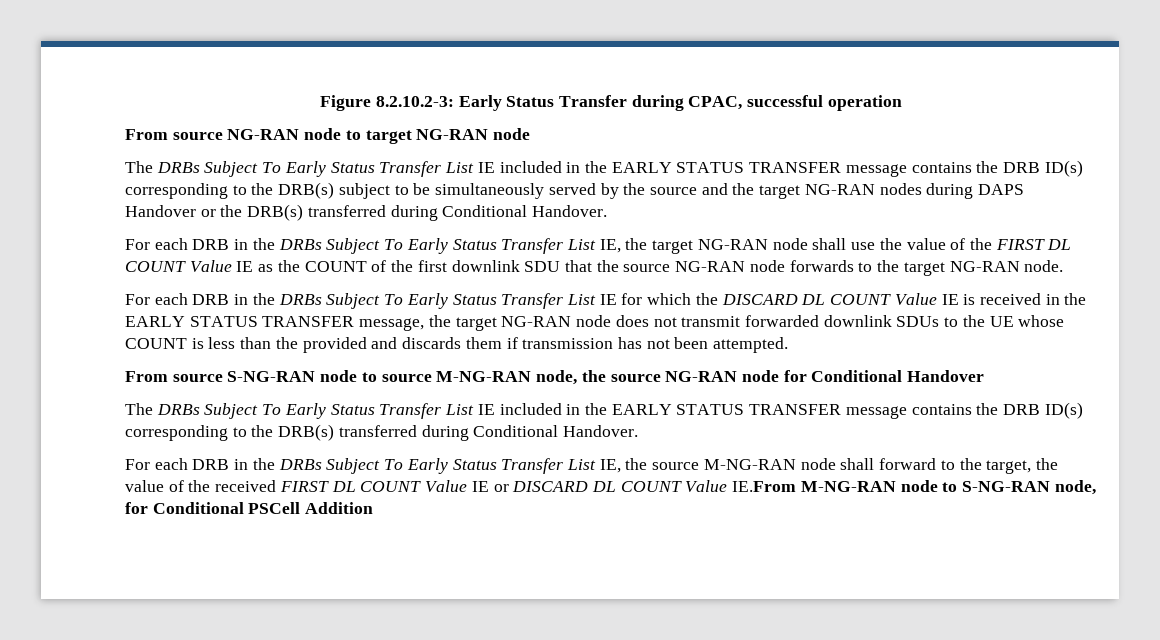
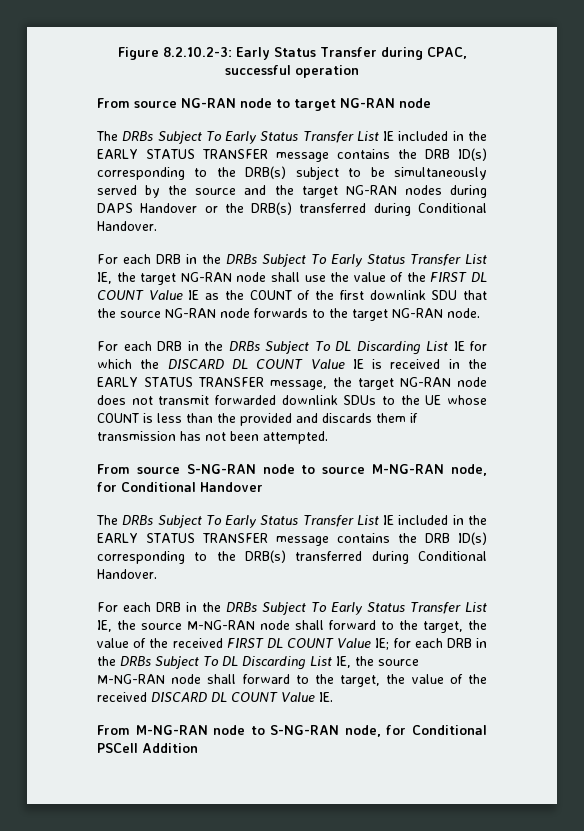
[406,293,564,309] Early Status Transfer -> [334,341,421,355] DL Discarding
[581,370,779,382] the source NG-RAN node -> (487, 470) none
[471,480,797,492] IE or DISCARD DL COUNT Value IE.From -> [375,638,487,650] [97,656,419,670] [97,674,487,687] [97,692,333,702] [97,725,130,735] IE; for each DRB in the DRBs Subject To DL Discarding List IE, the source M-NG-RAN node shall forward to the target, the value of the received DISCARD DL COUNT Value IE. // From

